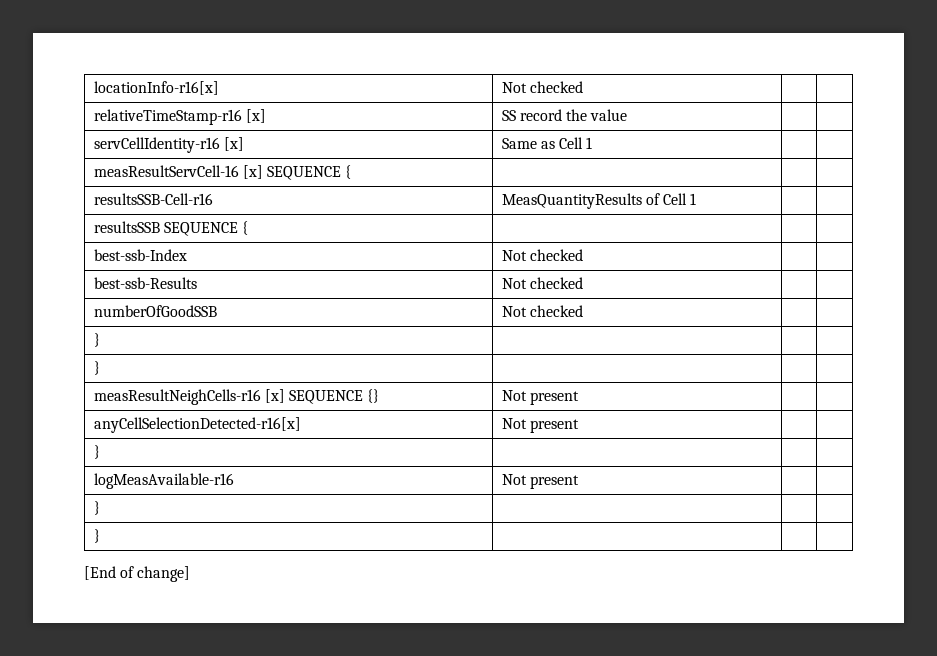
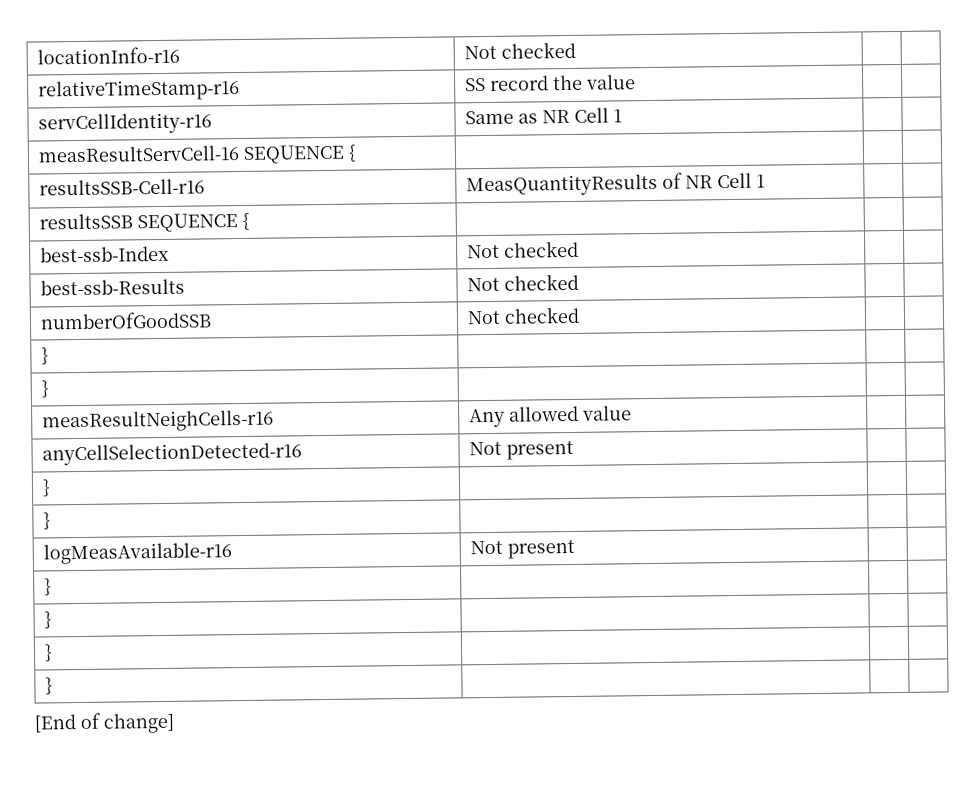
[93,81,219,95] locationInfo-r16[x] -> [37,46,181,65] locationInfo-r16
[245,109,266,123] [x] -> (241, 90) none
[223,137,244,151] [x] -> (213, 123) none
(555, 145) none -> [542,109,571,124] NR
[242,165,263,179] [x] -> (241, 154) none
(660, 199) none -> [685,175,714,189] NR
[264,389,380,404] [501,390,579,405] [93,417,301,433] [501,418,579,433] [x] SEQUENCE {} | Not present | | // anyCellSelectionDetected-r16[x] | Not present -> [469,405,633,428] [42,442,303,466] [469,440,575,460] [42,479,52,497] | Any allowed value | | // anyCellSelectionDetected-r16 | Not present | | // } |
(100, 536) none -> [44,644,54,662] [45,677,54,695] // } | | | // } | | |

